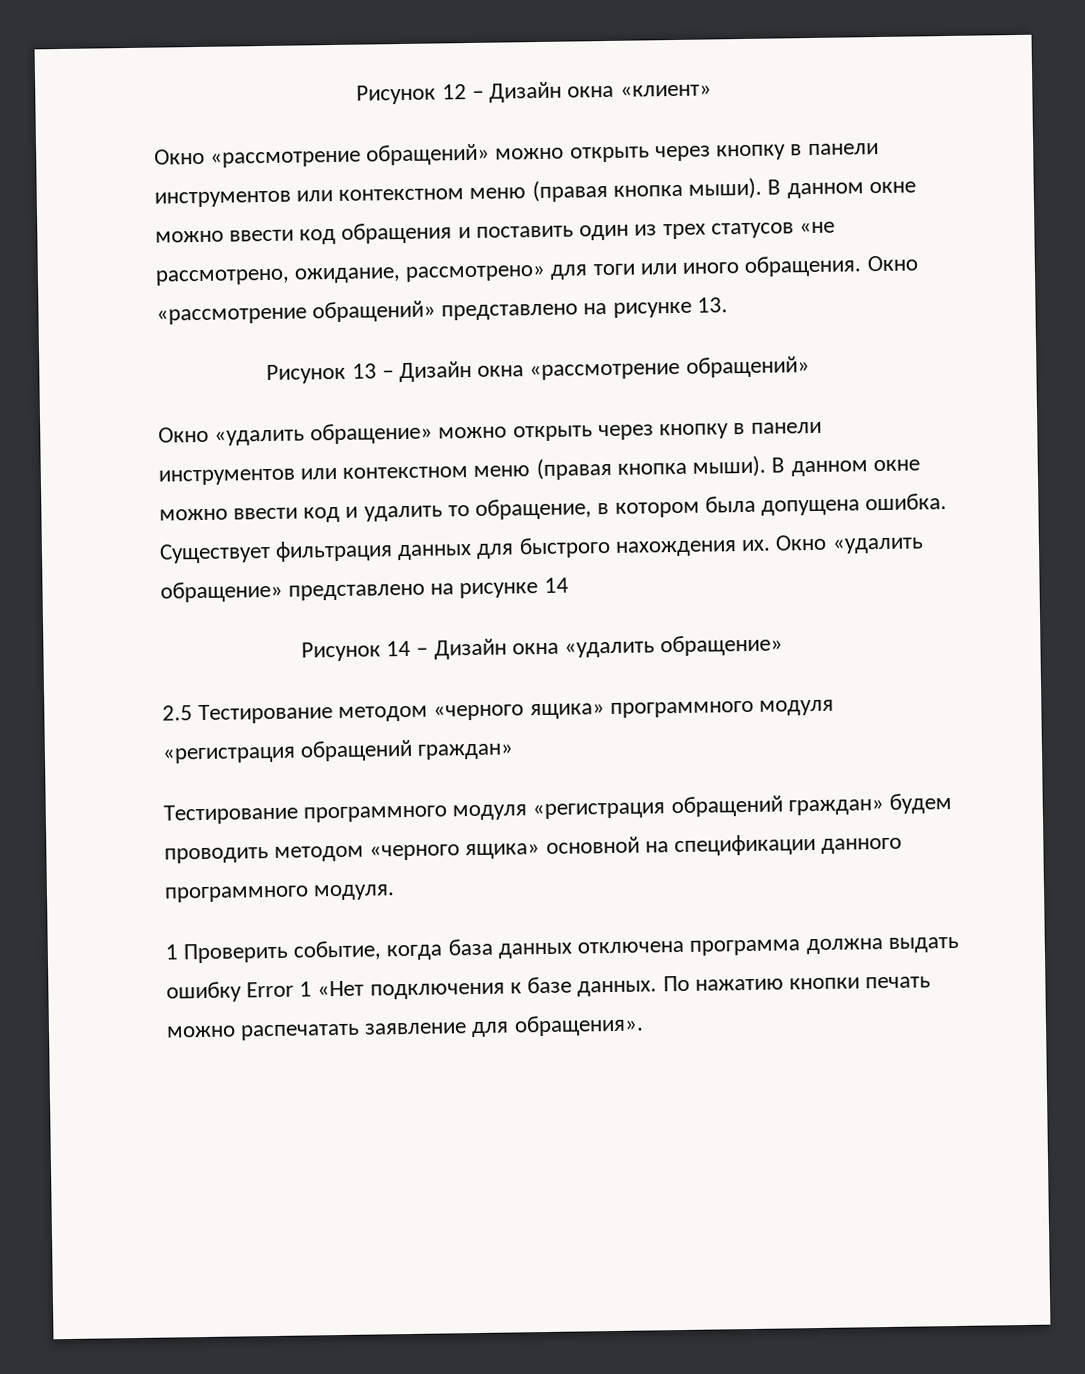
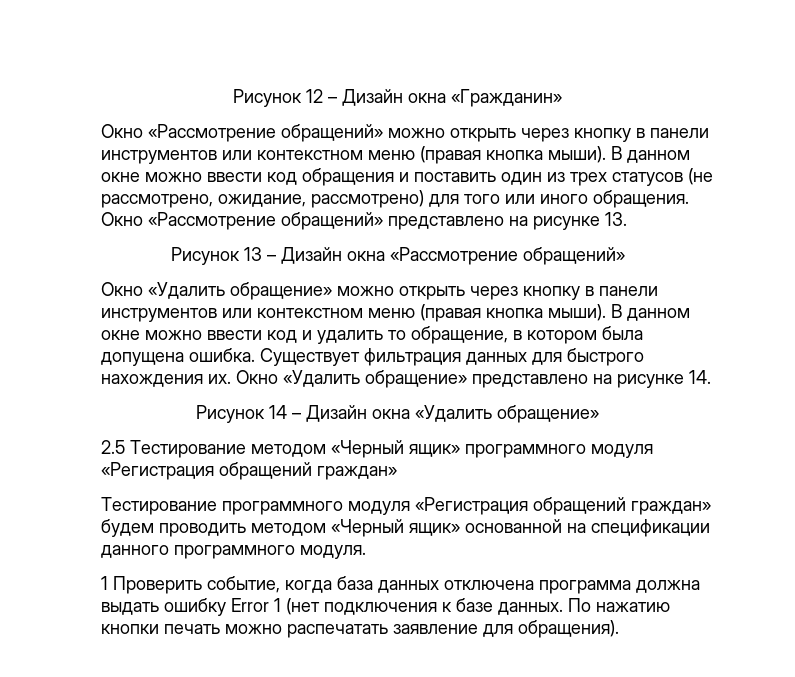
[619,84,712,97] [153,148,362,168] «клиент» // Окно «рассмотрение -> [451,89,562,107] [100,124,276,142] «Гражданин» // Окно «Рассмотрение
[798,221,835,234] «не -> [687,168,713,185] (не
[405,263,635,282] рассмотрено» для тоги -> [310,190,500,208] рассмотрено) для того
[155,307,307,325] «рассмотрение -> [147,212,276,230] «Рассмотрение
[529,362,681,381] «рассмотрение -> [389,247,518,265] «Рассмотрение
[214,429,306,446] «удалить -> [147,282,225,299] «Удалить
[831,537,924,554] «удалить -> [282,370,360,387] «Удалить
[543,577,569,593] 14 -> [688,370,711,384] 14.
[563,641,655,658] «удалить -> [415,405,492,422] «Удалить
[433,699,835,721] [161,746,296,764] «черного ящика» программного модуля «регистрация -> [330,440,653,458] [100,462,214,480] «Черный ящик» программного модуля «Регистрация
[532,802,666,820] «регистрация -> [414,497,528,515] «Регистрация
[369,836,640,861] «черного ящика» основной -> [330,519,562,537] «Черный ящик» основанной
[317,980,365,997] «Нет -> [285,598,320,615] (нет
[513,1014,644,1037] обращения». -> [517,620,619,638] обращения).

